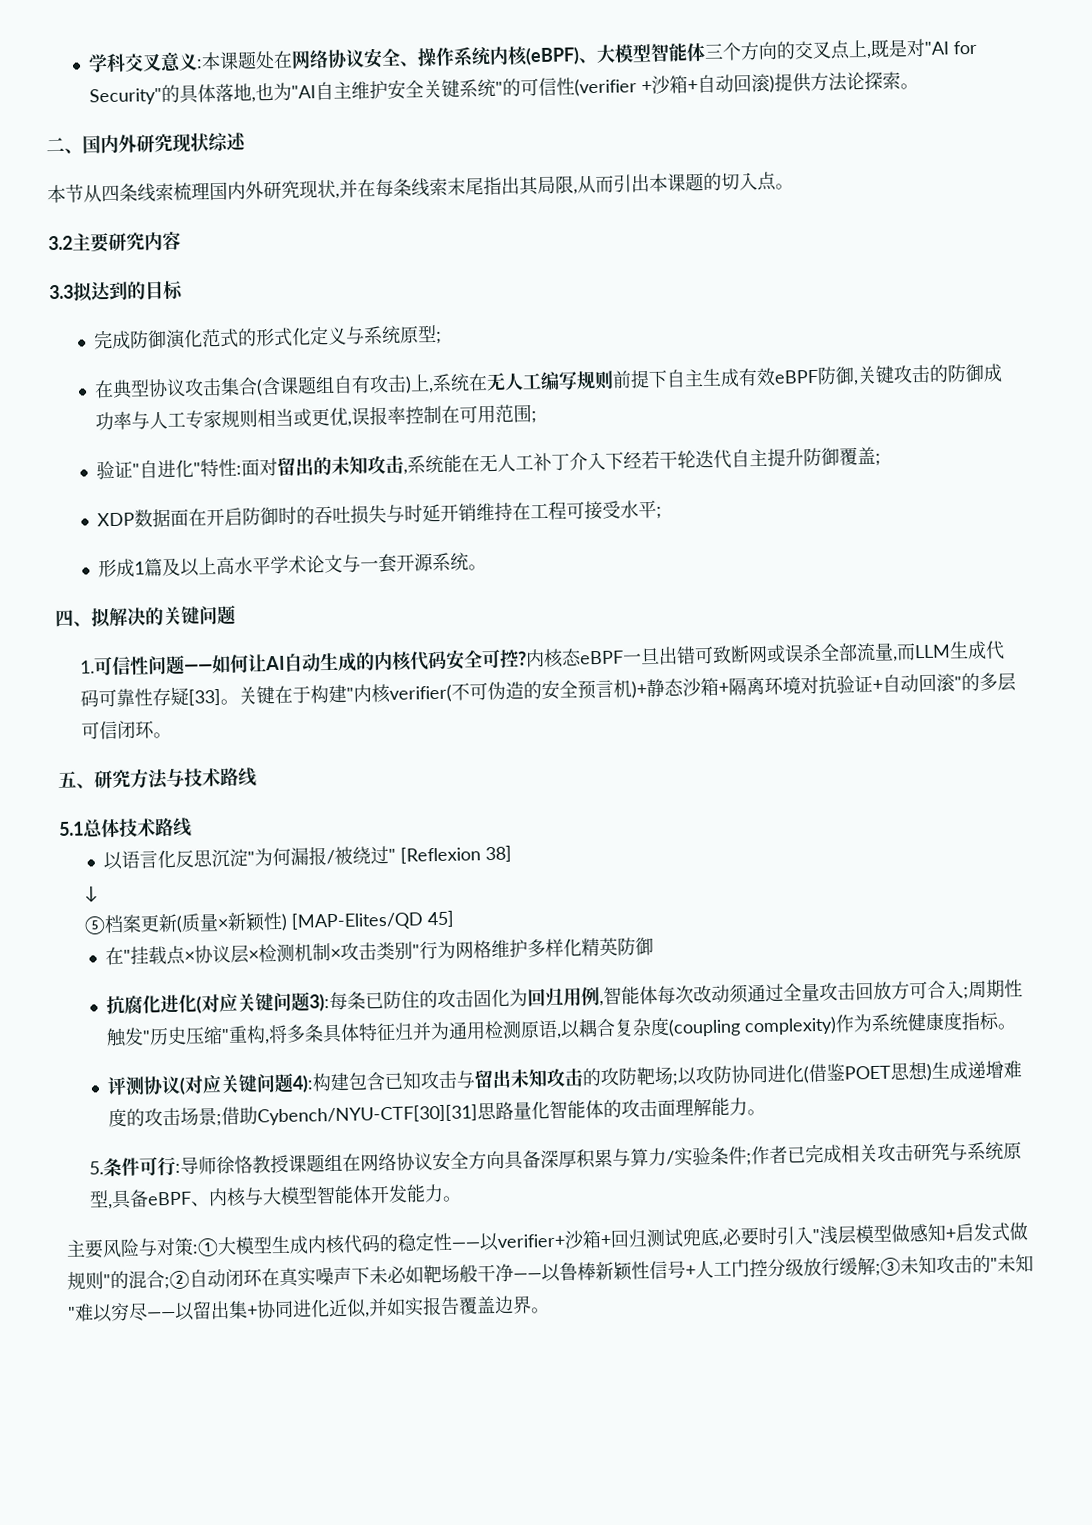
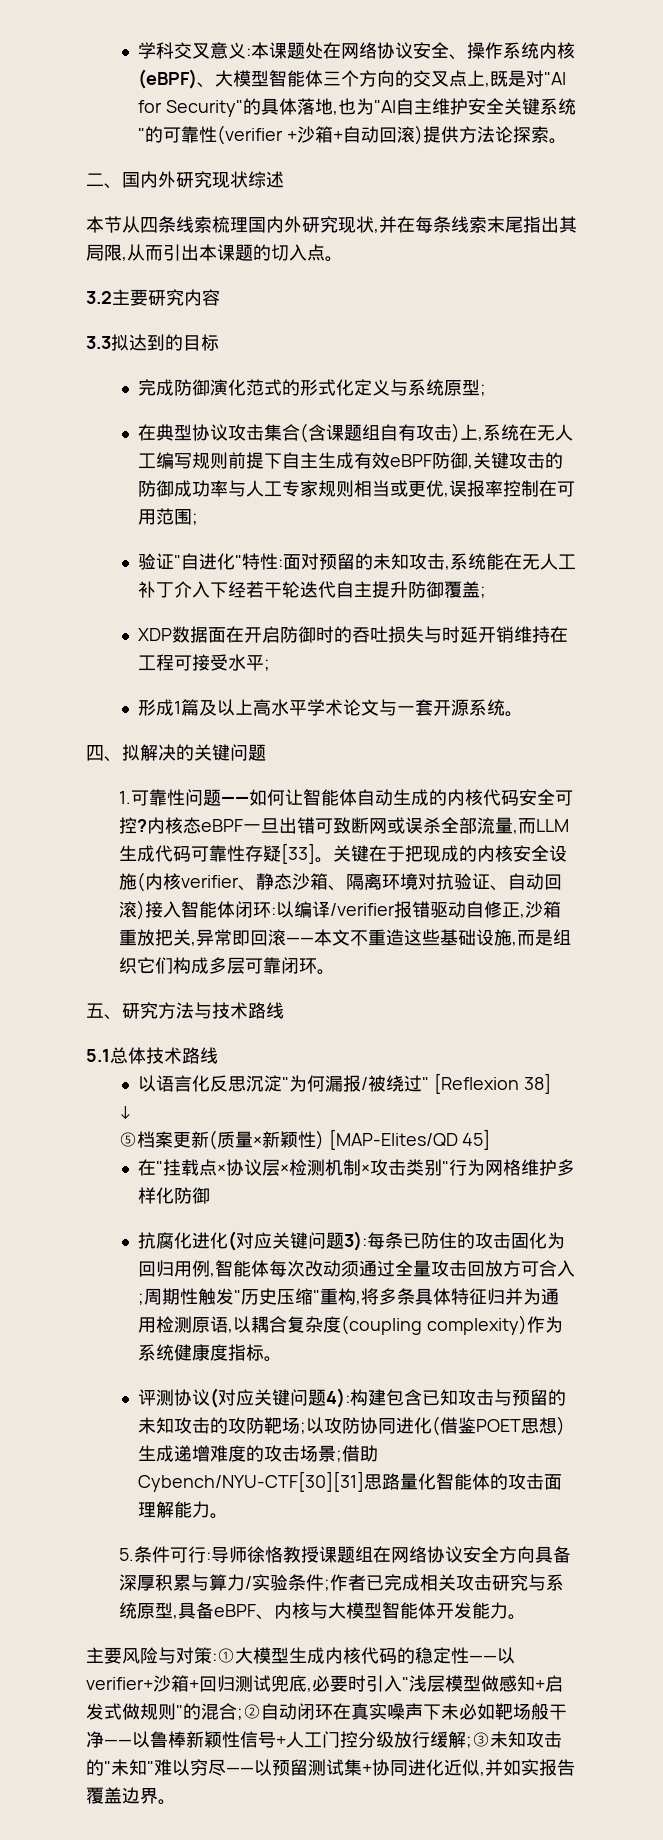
[538,77,558,97] 信 -> [181,126,200,143] 靠
[277,457,315,476] 留出 -> [319,553,356,570] 预留
[111,656,132,676] 信 -> [148,789,167,806] 靠
[264,655,286,671] AI -> [302,789,357,806] 智能体
[310,679,648,704] 构建"内核verifier(不可伪造的安全预言机)+ -> [404,845,567,862] [118,872,256,892] 把现成的内核安全设施(内核verifier、
[718,682,730,694] + -> [327,885,346,891] 、
[872,672,1017,693] [81,720,119,740] +自动回滚"的多层可信 -> [489,873,562,891] [118,900,561,920] [118,929,571,946] [118,957,281,974] 、自动回滚)接入智能体闭环:以编译/verifier报错驱动自修正,沙箱重放把关,异常即回滚——本文不重造这些基础设施,而是组织它们构成多层可靠
[581,937,619,957] 精英 -> (175, 1195) none
[474,1069,513,1089] 留出 -> [512,1389,567,1406] 预留的
[192,1300,230,1320] 留出 -> [272,1759,344,1776] 预留测试

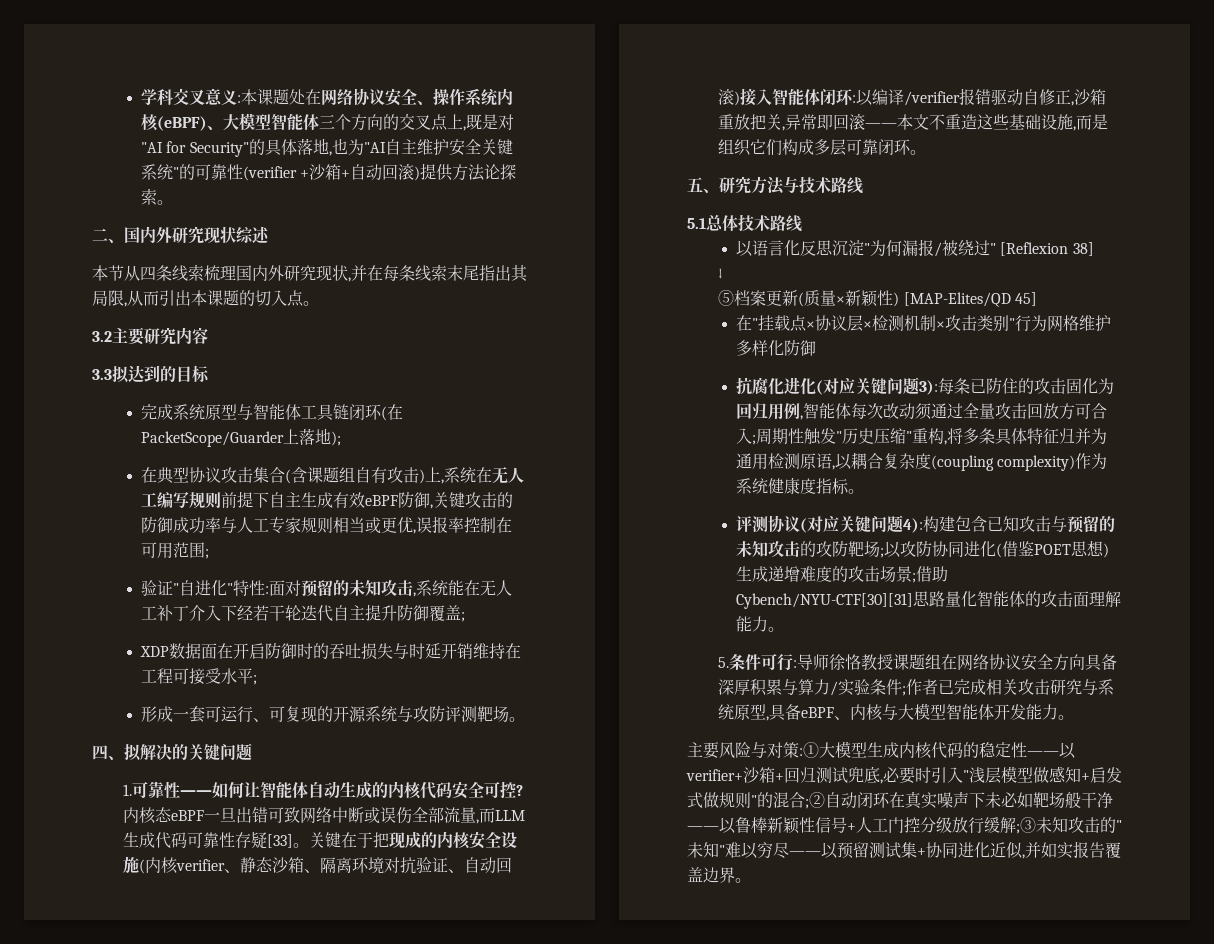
[174,379,487,396] 防御演化范式的形式化定义与系统原型; -> [172,404,403,421] [140,428,341,447] 系统原型与智能体工具链闭环(在PacketScope/Guarder上落地);
[174,699,506,716] 1篇及以上高水平学术论文与一套开源系统 -> [172,705,509,723] 一套可运行、可复现的开源系统与攻防评测靶场
[184,789,221,806] 问题 -> (181, 789) none
[350,817,441,834] 断网或误杀 -> [300,807,413,824] 网络中断或误伤

